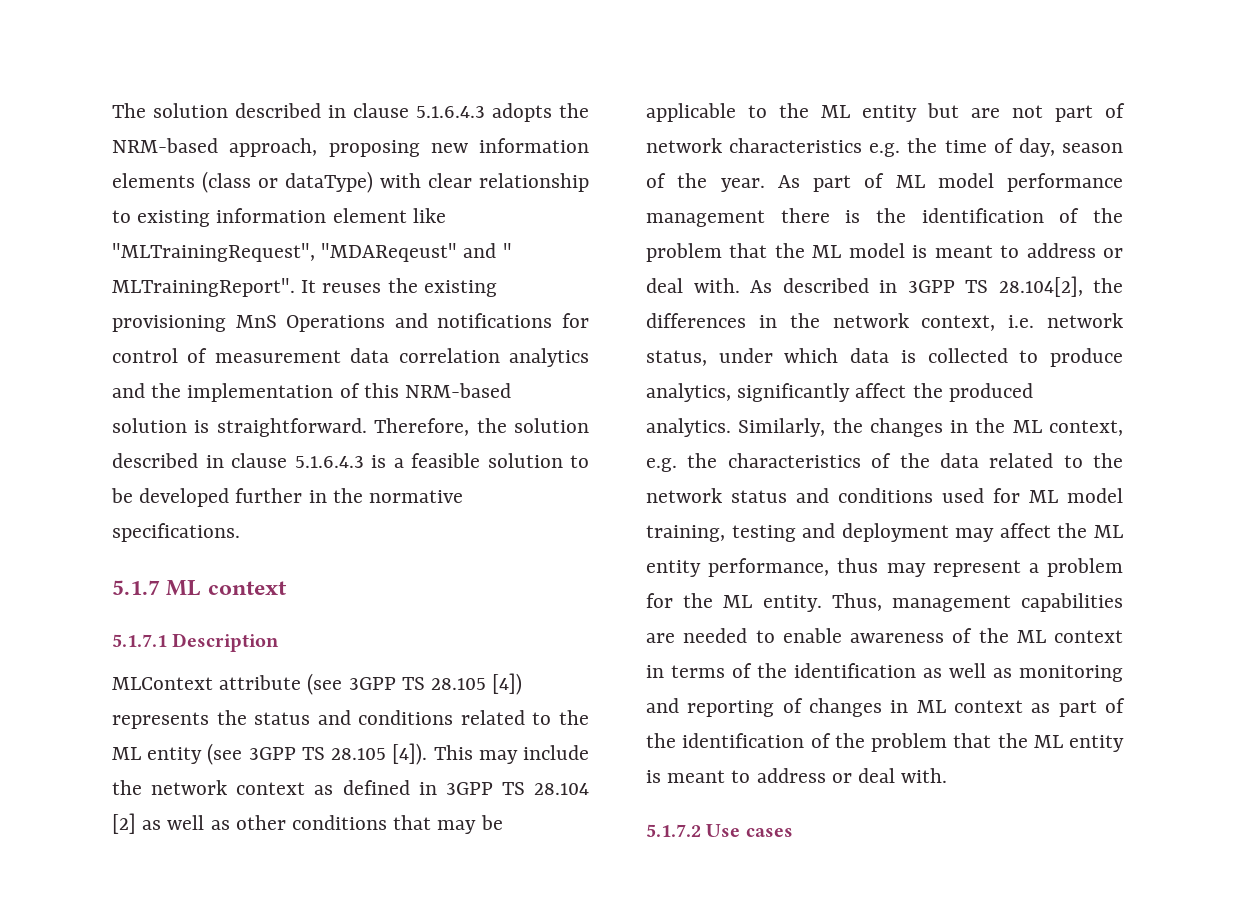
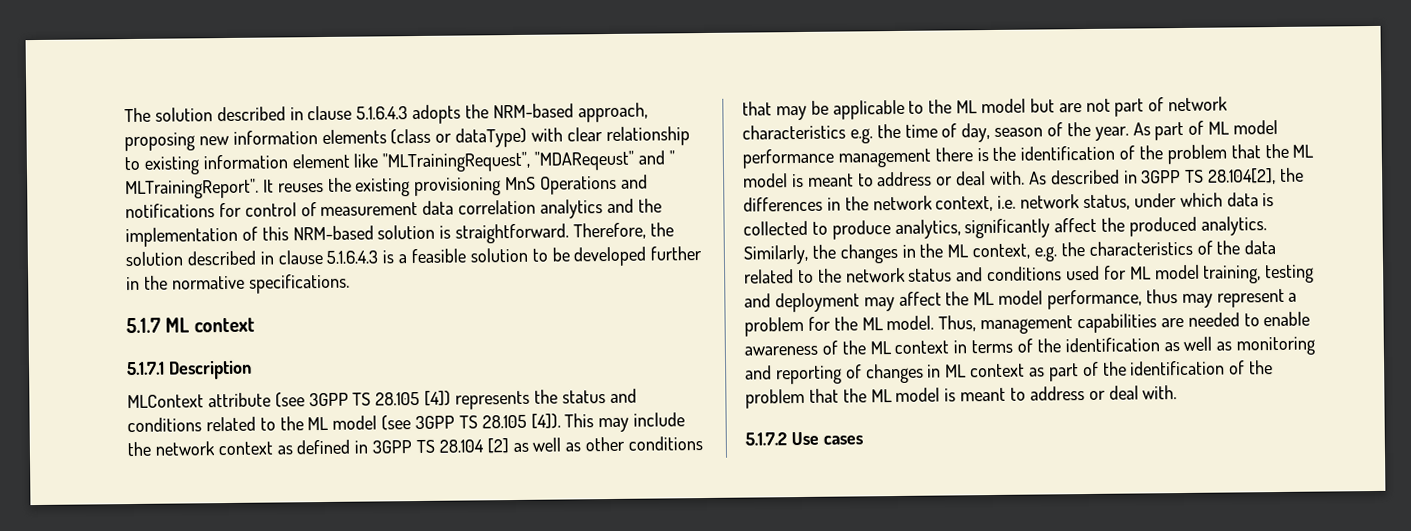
[147,747,203,764] entity -> [332,415,378,430] model
[862,105,917,122] entity -> [981,98,1027,114] model
[646,560,701,577] entity -> [998,290,1044,305] model
[762,595,822,612] entity. -> [886,315,935,331] model.
[1069,735,1124,752] entity -> [895,387,941,403] model

